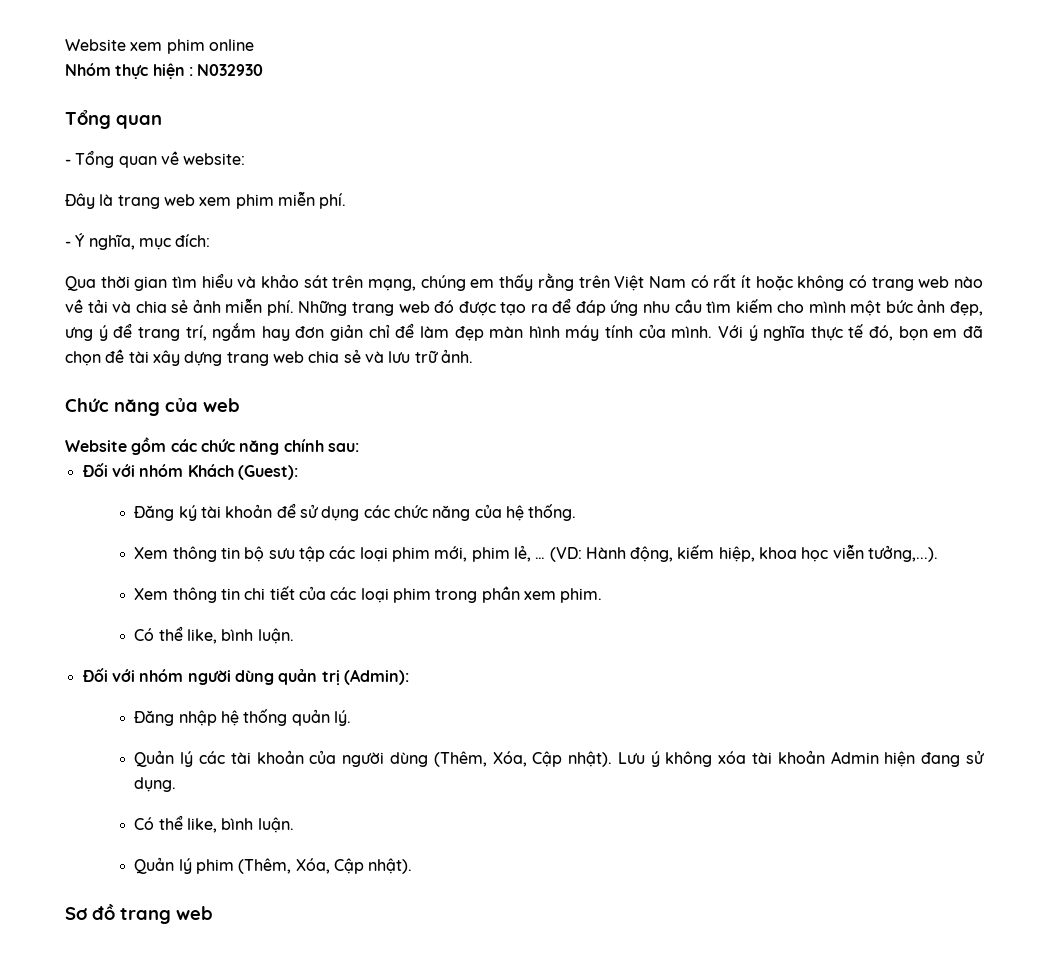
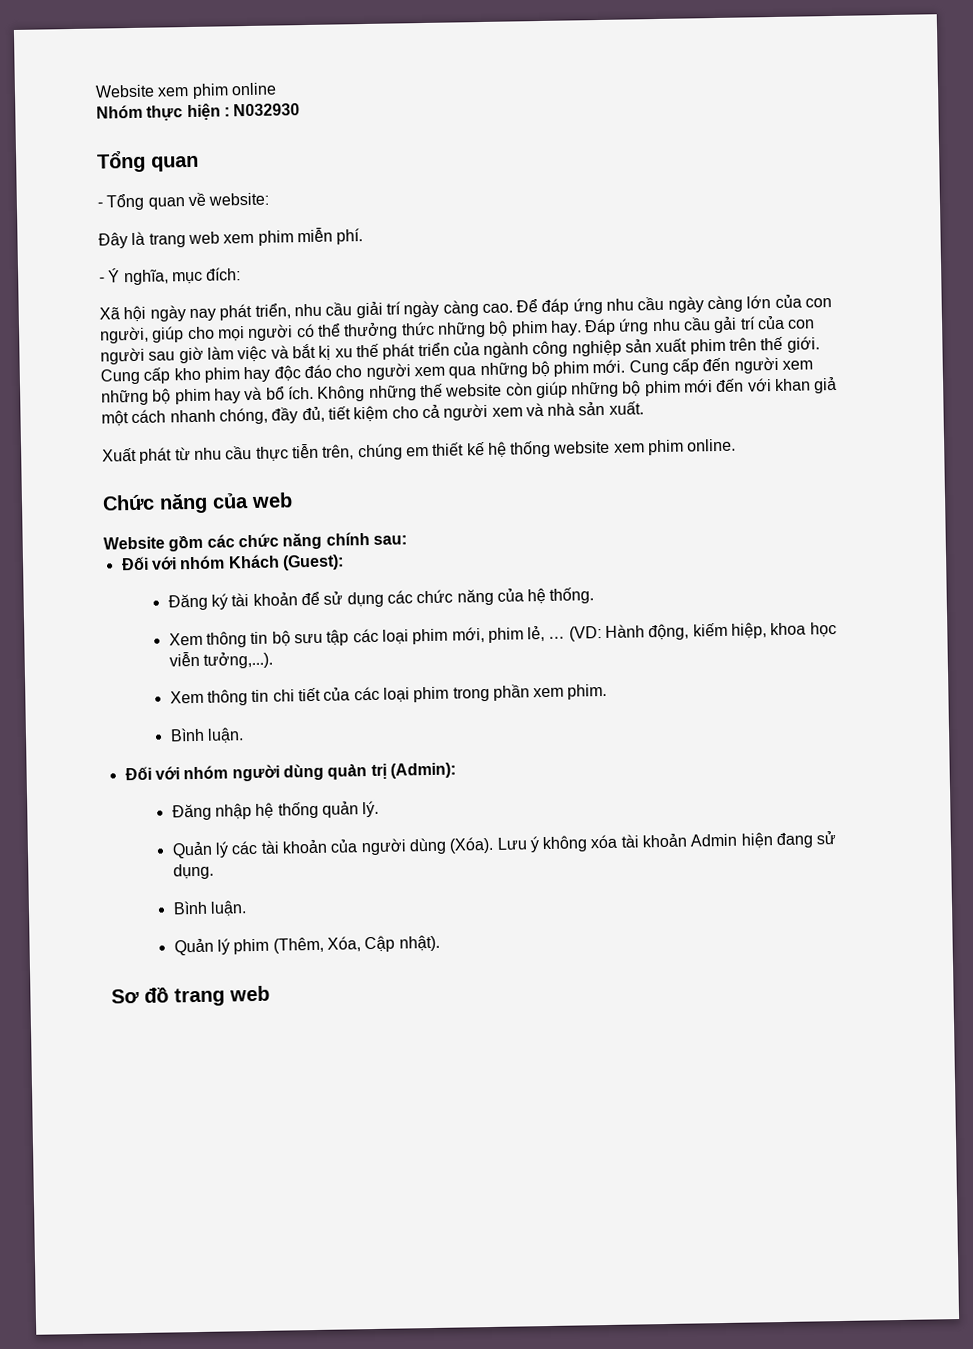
[65,273,983,291] [65,298,983,316] [65,323,984,341] [65,349,473,366] Qua thời gian tìm hiểu và khảo sát trên mạng, chúng em thấy rằng trên Việt Nam có rất ít hoặc không có trang web nào về tải và chia sẻ ảnh miễn phí. Những trang web đó được tạo ra để đáp ứng nhu cầu tìm kiếm cho mình một bức ảnh đẹp, ưng ý để trang trí, ngắm hay đơn giản chỉ để làm đẹp màn hình máy tính của mình. Với ý nghĩa thực tế đó, bọn em đã chọn đề tài xây dựng trang web chia sẻ và lưu trữ ảnh. -> [99,294,833,323] [100,315,816,344] [100,336,820,365] [100,356,814,385] [101,376,838,406] [101,401,644,427] [102,438,737,464] Xã hội ngày nay phát triển, nhu cầu giải trí ngày càng cao. Để đáp ứng nhu cầu ngày càng lớn của con người, giúp cho mọi người có thể thưởng thức những bộ phim hay. Đáp ứng nhu cầu gải trí của con người sau giờ làm việc và bắt kị xu thế phát triển của ngành công nghiệp sản xuất phim trên thế giới. Cung cấp kho phim hay độc đáo cho người xem qua những bộ phim mới. Cung cấp đến người xem những bộ phim hay và bổ ích. Không những thế website còn giúp những bộ phim mới đến với khan giả một cách nhanh chóng, đầy đủ, tiết kiệm cho cả người xem và nhà sản xuất. // Xuất phát từ nhu cầu thực tiễn trên, chúng em thiết kế hệ thống website xem phim online.
[134,626,254,644] Có thể like, bình -> [169,727,205,742] Bình
[433,751,613,767] (Thêm, Xóa, Cập nhật). -> [449,836,495,854] (Xóa).
[134,815,254,833] Có thể like, bình -> [172,900,208,915] Bình

